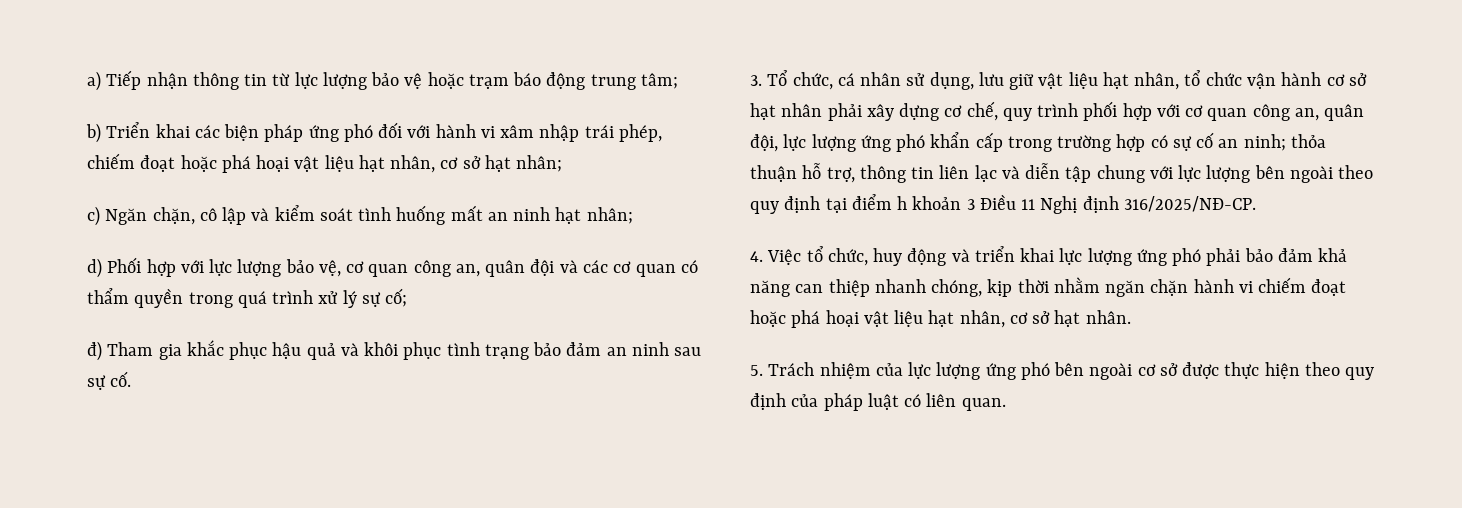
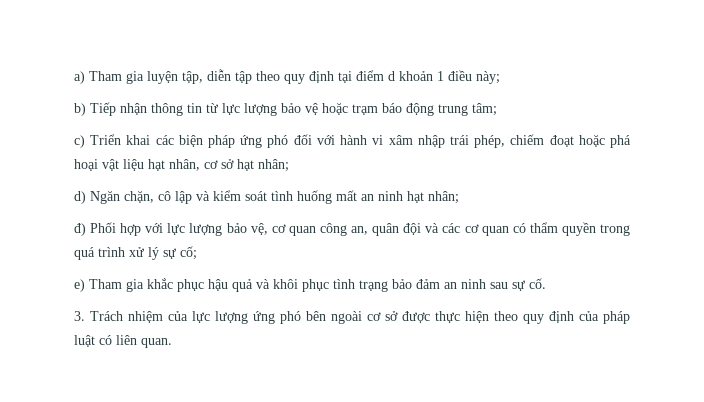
(101, 81) none -> [89,69,500,84] [74,103,86,116] Tham gia luyện tập, diễn tập theo quy định tại điểm d khoản 1 điều này; // b)
[86,123,101,143] b) -> [74,135,85,148] c)
[87,206,100,226] c) -> [74,191,86,204] d)
[87,258,102,278] d) -> [74,223,86,236] đ)
[87,341,102,361] đ) -> [74,279,85,292] e)
[767,70,1367,90] [750,101,1365,121] [750,132,1326,152] [750,163,1374,183] [750,194,1256,214] [750,246,1348,266] [750,277,1347,297] [750,310,1131,328] [750,365,763,376] Tổ chức, cá nhân sử dụng, lưu giữ vật liệu hạt nhân, tổ chức vận hành cơ sở hạt nhân phải xây dựng cơ chế, quy trình phối hợp với cơ quan công an, quân đội, lực lượng ứng phó khẩn cấp trong trường hợp có sự cố an ninh; thỏa thuận hỗ trợ, thông tin liên lạc và diễn tập chung với lực lượng bên ngoài theo quy định tại điểm h khoản 3 Điều 11 Nghị định 316/2025/NĐ-CP. // 4. Việc tổ chức, huy động và triển khai lực lượng ứng phó phải bảo đảm khả năng can thiệp nhanh chóng, kịp thời nhằm ngăn chặn hành vi chiếm đoạt hoặc phá hoại vật liệu hạt nhân, cơ sở hạt nhân. // 5. -> (85, 316) none

